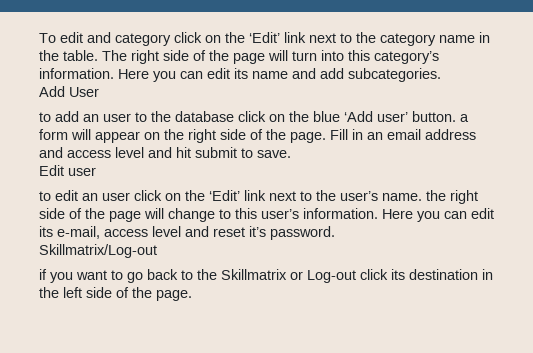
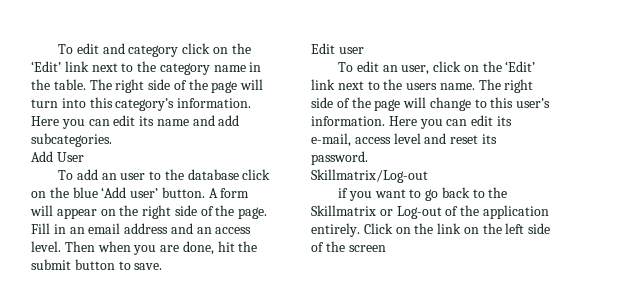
[39,112,51,122] to -> [58,170,74,180] To
[460,114,469,122] a -> [208,188,218,198] A
[67,147,237,158] access level and hit submit -> [196,227,252,234] [31,241,258,255] [31,259,115,270] an access level. Then when you are done, hit the submit button
[39,191,51,201] to -> [338,62,354,72] To
[102,190,446,201] user click on the ‘Edit’ link next to the user’s name. the -> [401,61,536,75] [311,79,501,90] user, click on the ‘Edit’ link next to the users name. The
[249,226,266,237] it’s -> [481,134,497,144] its
[360,269,493,280] click its destination in -> [445,205,549,219] [311,223,479,237] of the application entirely. Click on the link on
[156,290,192,301] page. -> [348,245,386,252] screen

